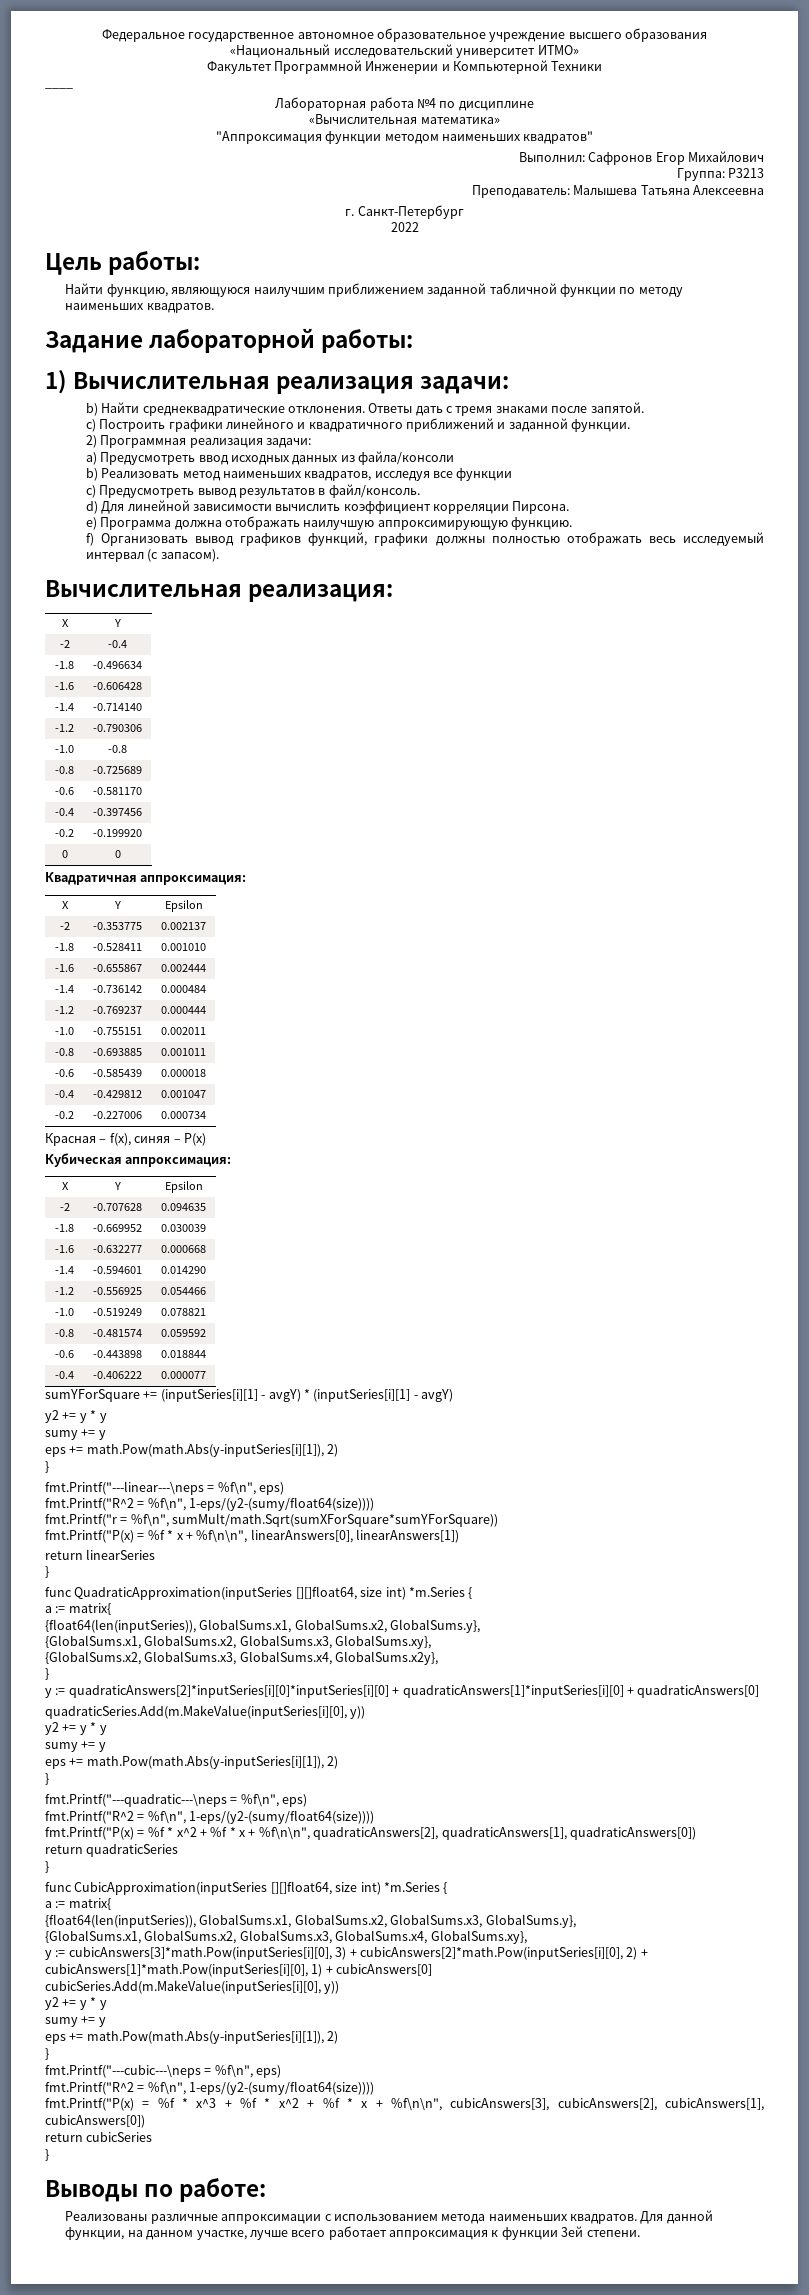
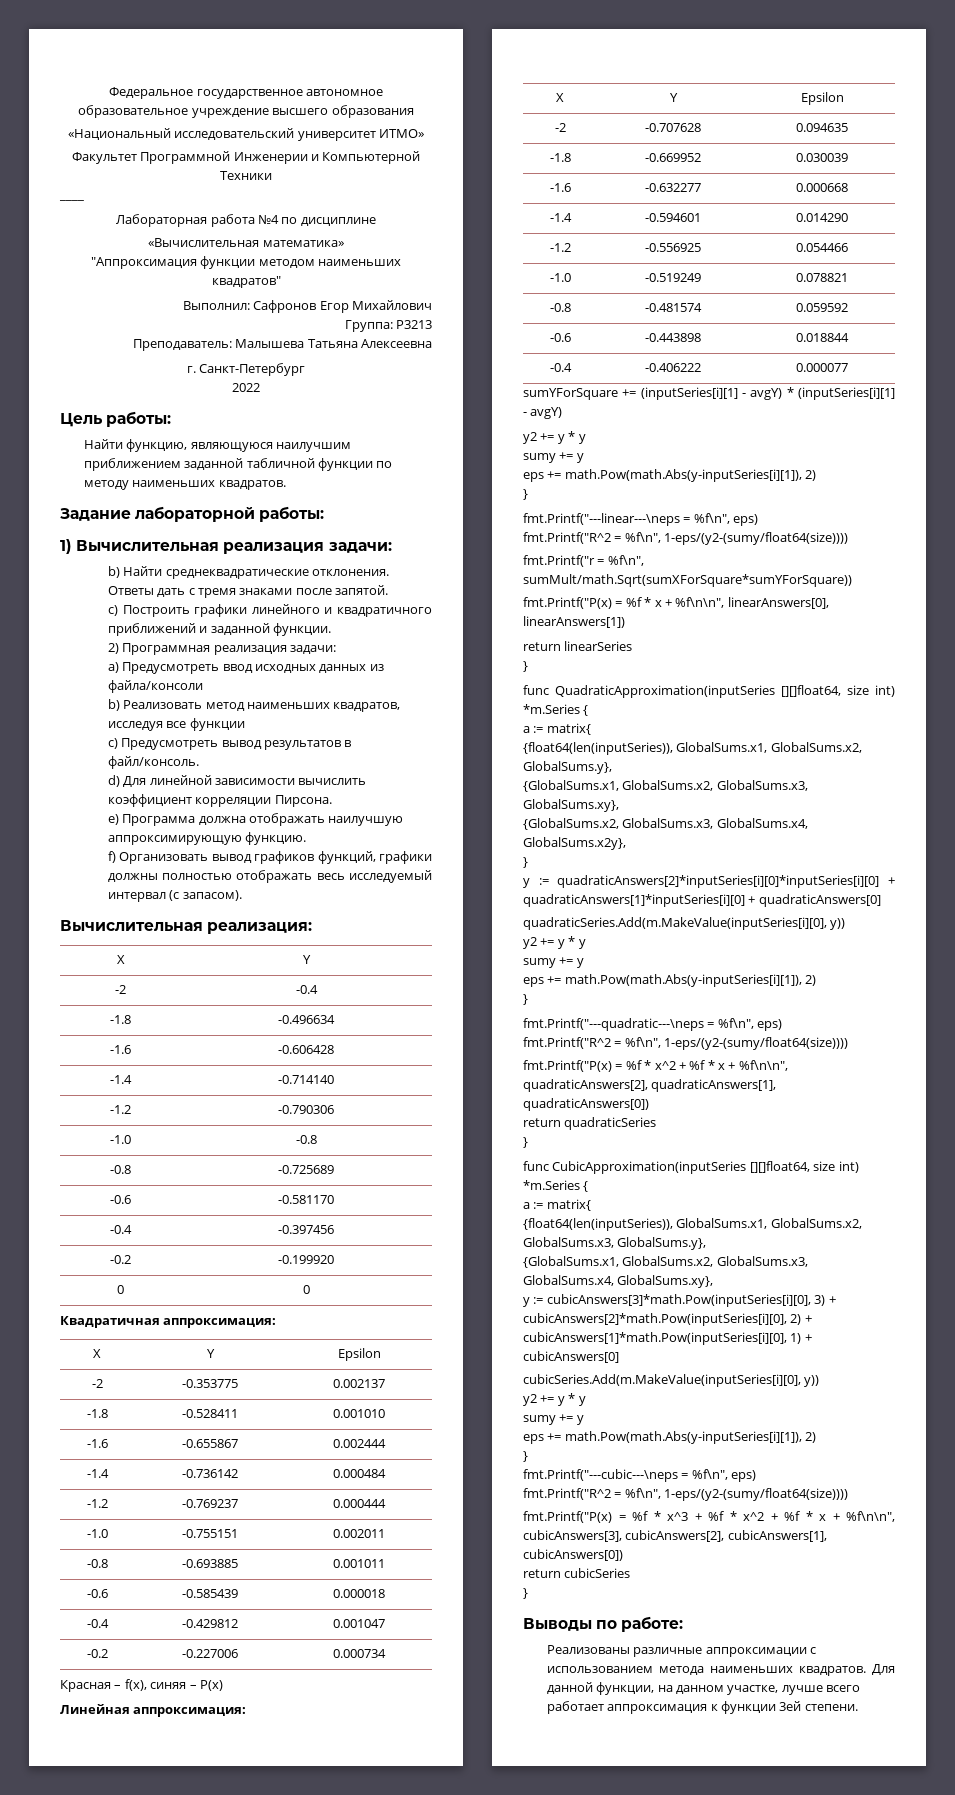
[45,1153,122,1167] Кубическая -> [60,1704,130,1715] Линейная

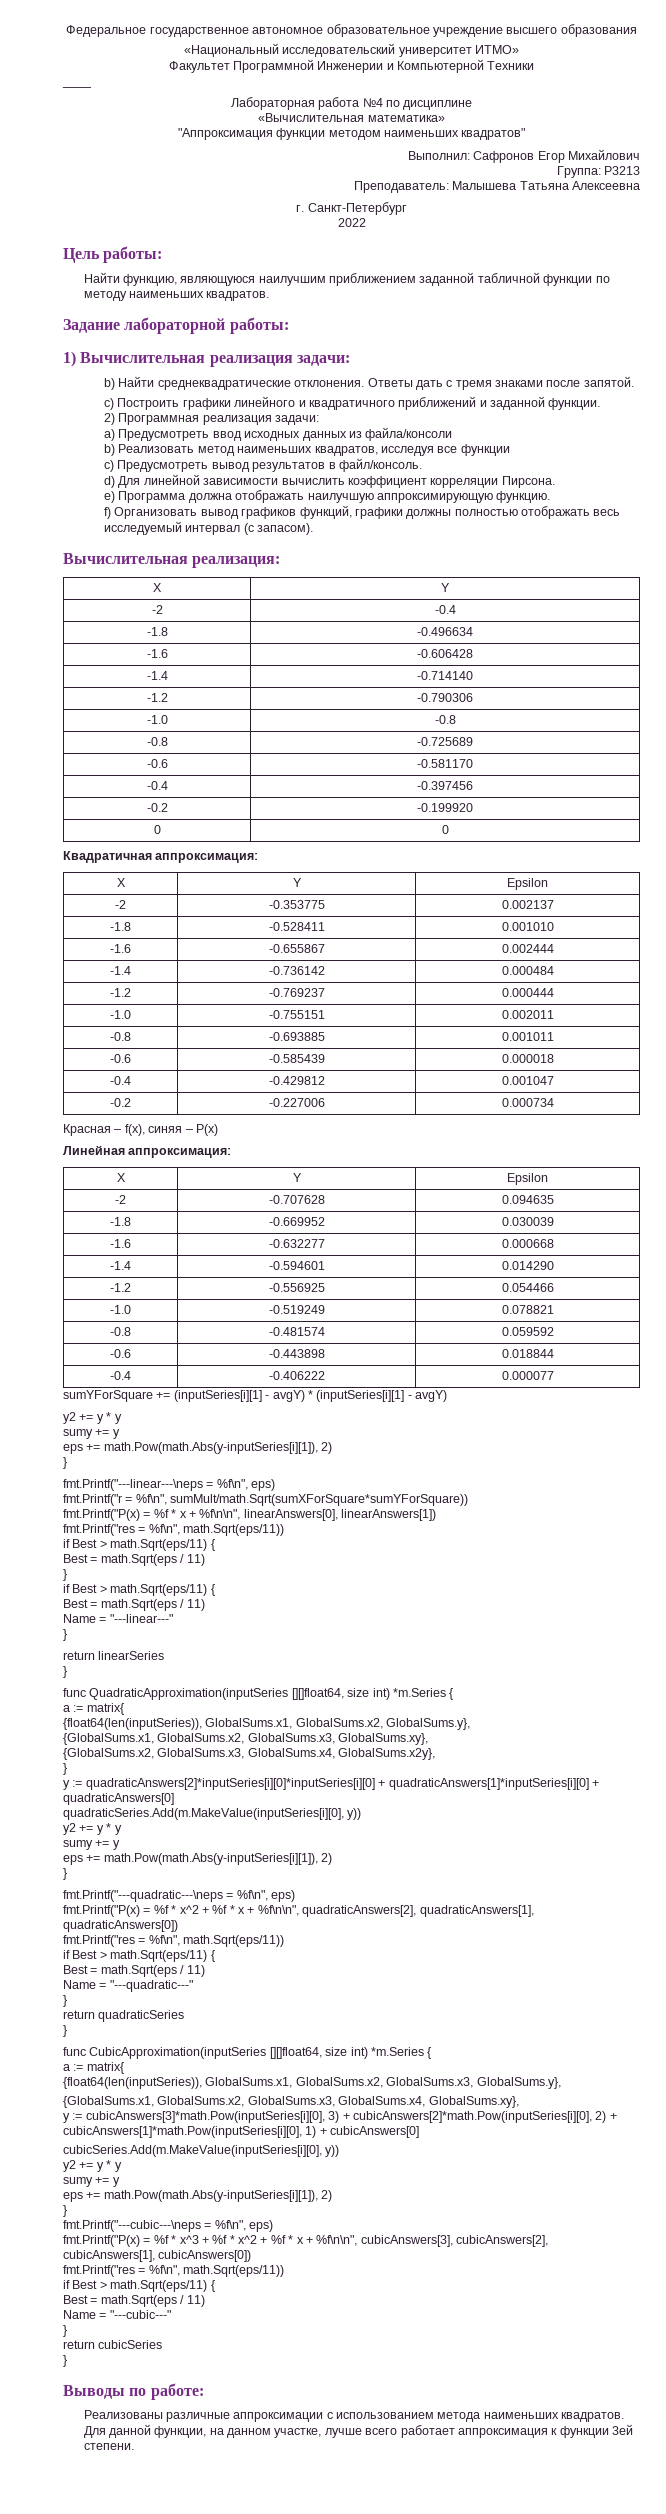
[523,532,849,545] // fmt.Printf("R^2 = %f\n", 1-eps/(y2-(sumy/float64(size)))) -> (276, 1485) none
(625, 622) none -> [63,1524,285,1536] [63,1539,215,1551] [63,1554,205,1566] [63,1569,67,1581] [63,1584,215,1596] [63,1599,205,1611] [63,1614,173,1623] [63,1629,67,1641] // fmt.Printf("res = %f\n", math.Sqrt(eps/11)) // if Best > math.Sqrt(eps/11) { // Best = math.Sqrt(eps / 11) // } // if Best > math.Sqrt(eps/11) { // Best = math.Sqrt(eps / 11) // Name = "---linear---" // }
[523,1037,849,1050] // fmt.Printf("R^2 = %f\n", 1-eps/(y2-(sumy/float64(size)))) -> (296, 1896) none
(649, 1104) none -> [63,1935,285,1947] [63,1950,215,1962] [63,1965,205,1977] [63,1980,193,1992] [63,1995,67,2007] // fmt.Printf("res = %f\n", math.Sqrt(eps/11)) // if Best > math.Sqrt(eps/11) { // Best = math.Sqrt(eps / 11) // Name = "---quadratic---" // }
[523,1488,849,1501] // fmt.Printf("R^2 = %f\n", 1-eps/(y2-(sumy/float64(size)))) -> (274, 2226) none
(623, 1555) none -> [63,2265,285,2277] [63,2280,215,2292] [63,2295,205,2307] [63,2310,171,2319] [63,2325,67,2337] // fmt.Printf("res = %f\n", math.Sqrt(eps/11)) // if Best > math.Sqrt(eps/11) { // Best = math.Sqrt(eps / 11) // Name = "---cubic---" // }

